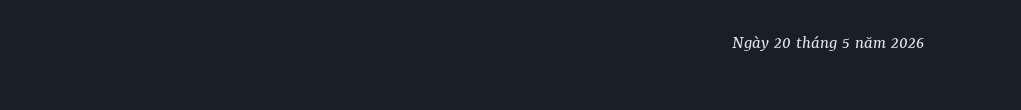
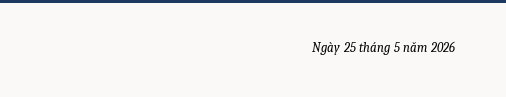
[773,38,792,49] 20 -> [342,42,356,52] 25

